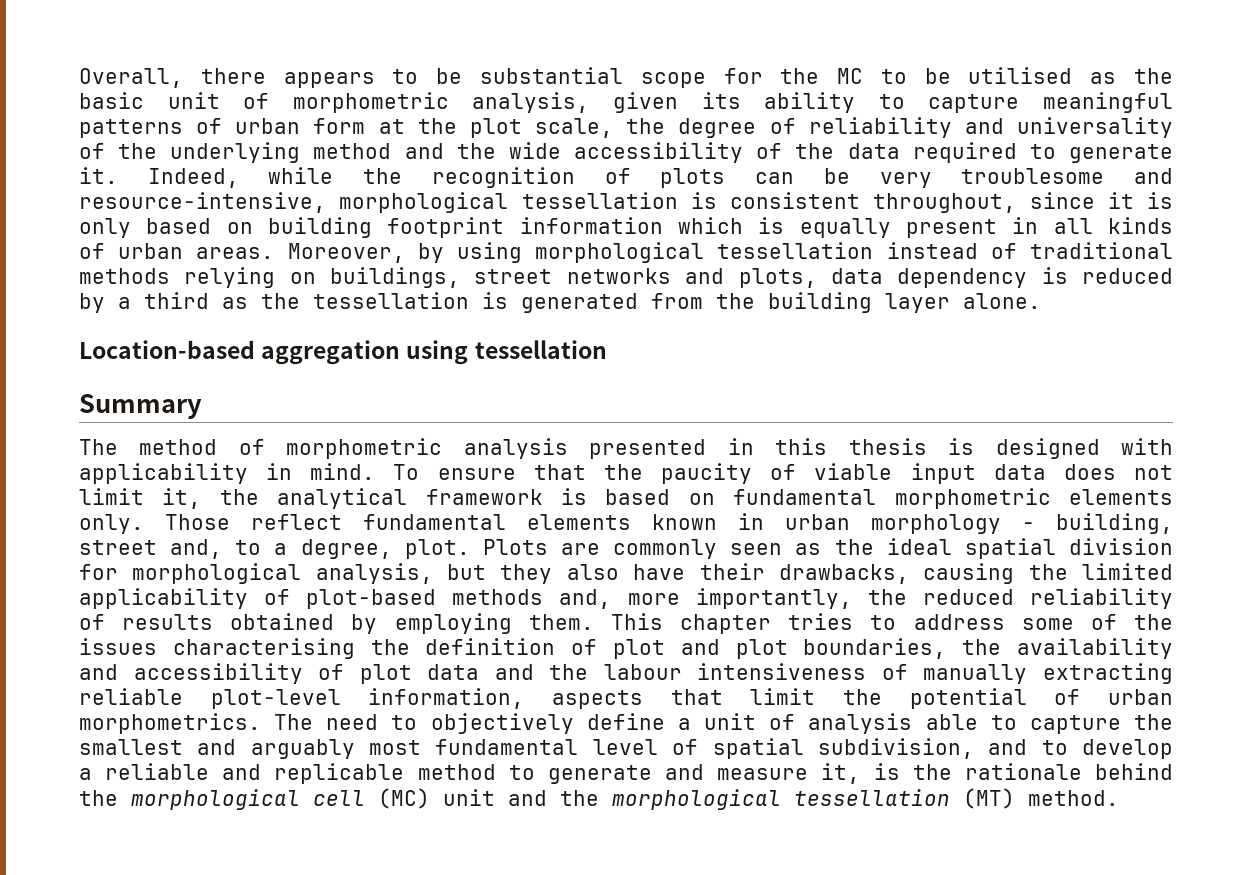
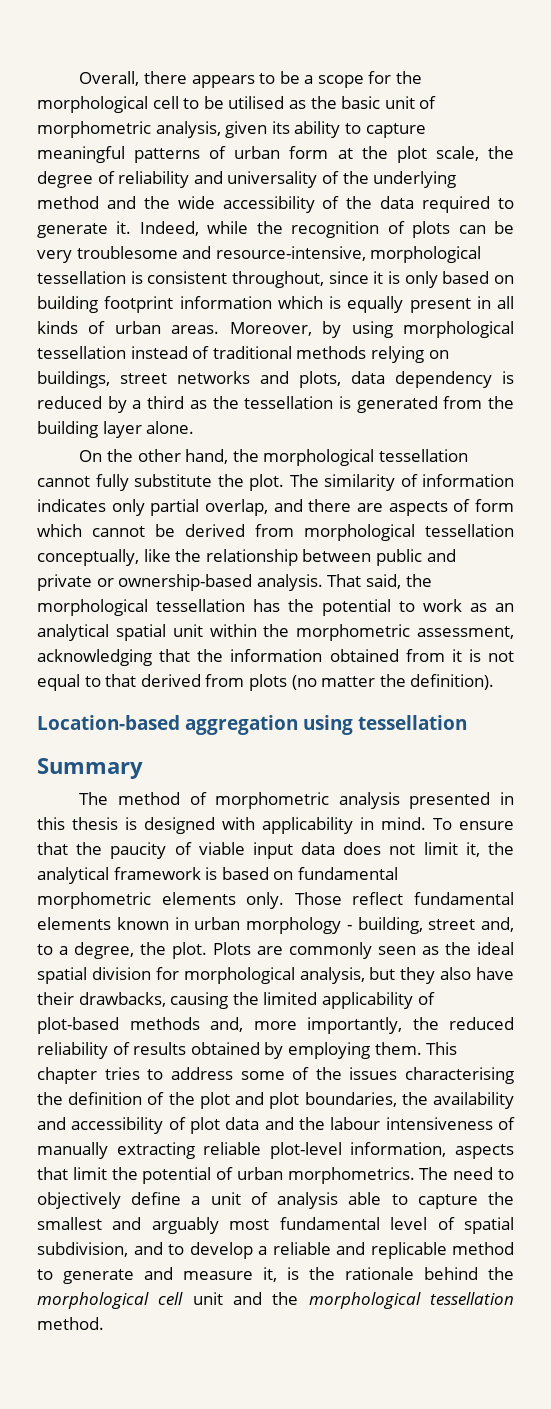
[479,67,623,84] substantial -> [304,75,314,84] a
[837,68,864,84] MC -> [37,96,179,113] morphological cell
(1041, 301) none -> [79,449,468,466] [37,474,514,491] [37,499,514,516] [37,524,514,541] [37,549,456,566] [37,574,432,591] [37,599,514,616] [37,624,514,641] [37,649,514,666] [37,674,495,691] // On the other hand, the morphological tessellation cannot fully substitute the plot. The similarity of information indicates only partial overlap, and there are aspects of form which cannot be derived from morphological tessellation conceptually, like the relationship between public and private or ownership-based analysis. That said, the morphological tessellation has the potential to work as an analytical spatial unit within the morphometric assessment, acknowledging that the information obtained from it is not equal to that derived from plots (no matter the definition).
(392, 549) none -> [140,942,166,955] the
(598, 647) none -> [168,1092,195,1105] the
[378,788,430,809] (MC) -> (184, 1298) none
[963,788,1015,809] (MT) -> (514, 1298) none

